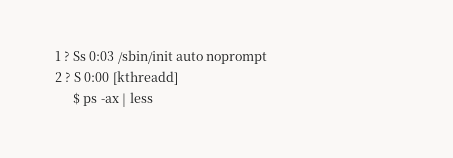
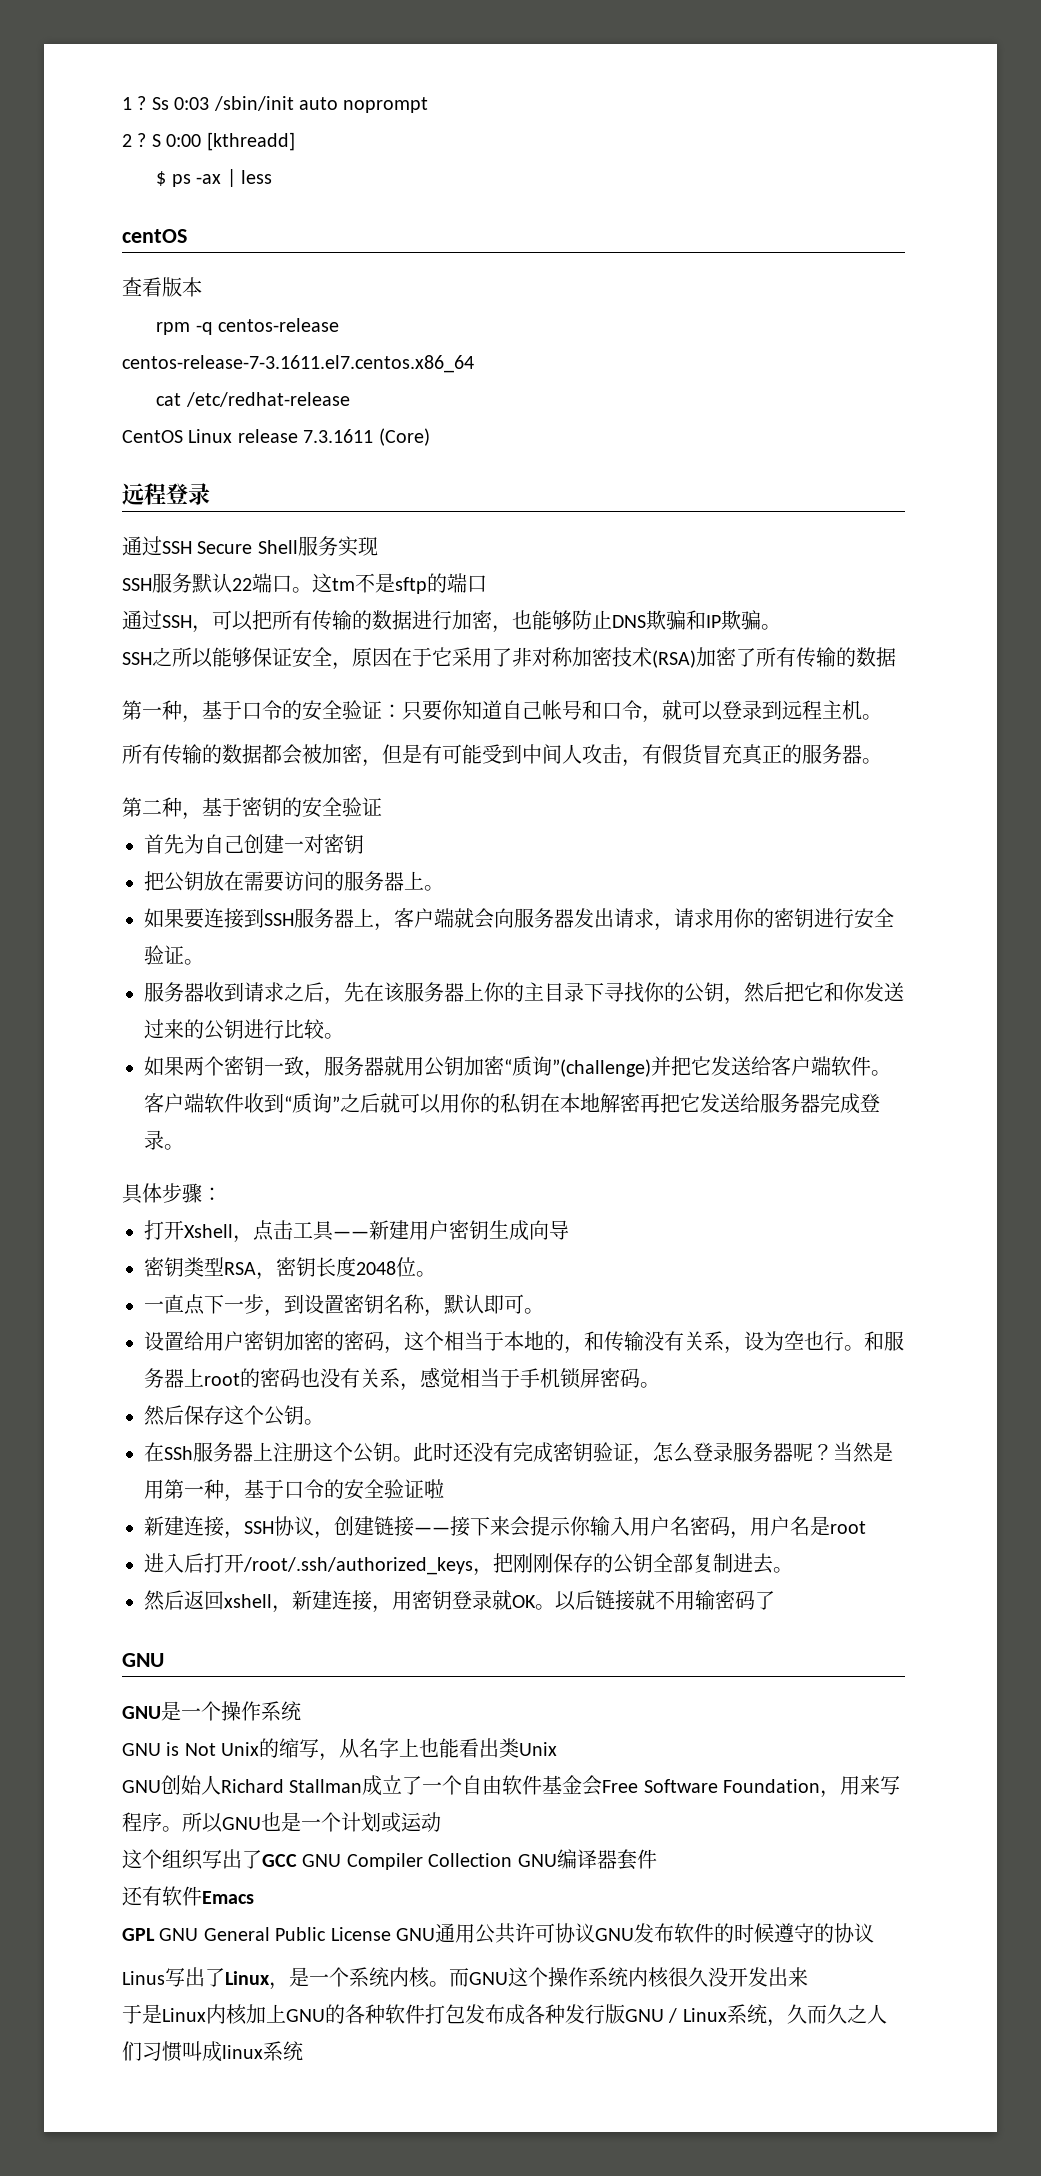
(153, 97) none -> [122,229,187,243] [122,277,202,297] [156,318,340,335] [122,355,474,373] [156,392,350,407] [122,428,430,446] [122,483,210,505] [122,536,378,557] [122,573,487,594] [122,610,781,633] [122,647,896,670] [122,700,882,723] [122,744,882,767] [122,797,382,820] [144,834,364,854] [144,871,444,892] [144,908,894,931] [144,945,204,965] [144,982,904,1005] [144,1019,344,1040] [144,1056,891,1079] [144,1093,880,1114] [144,1130,184,1150] [122,1183,222,1204] [144,1220,569,1243] [144,1256,436,1280] [144,1294,544,1317] [144,1331,904,1354] [144,1367,660,1391] [144,1405,324,1426] [144,1442,893,1465] [144,1479,444,1502] [144,1516,866,1539] [144,1553,793,1576] [144,1590,775,1613] [122,1653,164,1667] [122,1701,301,1721] [122,1738,558,1761] [122,1775,901,1798] [122,1812,441,1833] [122,1849,657,1870] [122,1886,254,1906] [122,1923,874,1944] [122,1967,808,1990] [122,2004,887,2027] [122,2041,303,2062] // centOS // 查看版本 // rpm -q centos-release // centos-release-7-3.1611.el7.centos.x86_64 // cat /etc/redhat-release // CentOS Linux release 7.3.1611 (Core) // 远程登录 // 通过SSH Secure Shell服务实现 // SSH服务默认22端口。这tm不是sftp的端口 // 通过SSH，可以把所有传输的数据进行加密，也能够防止DNS欺骗和IP欺骗。 // SSH之所以能够保证安全，原因在于它采用了非对称加密技术(RSA)加密了所有传输的数据 // 第一种，基于口令的安全验证：只要你知道自己帐号和口令，就可以登录到远程主机。 // 所有传输的数据都会被加密，但是有可能受到中间人攻击，有假货冒充真正的服务器。 // 第二种，基于密钥的安全验证 // 首先为自己创建一对密钥 // 把公钥放在需要访问的服务器上。 // 如果要连接到SSH服务器上，客户端就会向服务器发出请求，请求用你的密钥进行安全验证。 // 服务器收到请求之后，先在该服务器上你的主目录下寻找你的公钥，然后把它和你发送过来的公钥进行比较。 // 如果两个密钥一致，服务器就用公钥加密“质询”(challenge)并把它发送给客户端软件。客户端软件收到“质询”之后就可以用你的私钥在本地解密再把它发送给服务器完成登录。 // 具体步骤： // 打开Xshell，点击工具——新建用户密钥生成向导 // 密钥类型RSA，密钥长度2048位。 // 一直点下一步，到设置密钥名称，默认即可。 // 设置给用户密钥加密的密码，这个相当于本地的，和传输没有关系，设为空也行。和服务器上root的密码也没有关系，感觉相当于手机锁屏密码。 // 然后保存这个公钥。 // 在SSh服务器上注册这个公钥。此时还没有完成密钥验证，怎么登录服务器呢？当然是用第一种，基于口令的安全验证啦 // 新建连接，SSH协议，创建链接——接下来会提示你输入用户名密码，用户名是root // 进入后打开/root/.ssh/authorized_keys，把刚刚保存的公钥全部复制进去。 // 然后返回xshell，新建连接，用密钥登录就OK。以后链接就不用输密码了 // GNU // GNU是一个操作系统 // GNU is Not Unix的缩写，从名字上也能看出类Unix // GNU创始人Richard Stallman成立了一个自由软件基金会Free Software Foundation，用来写程序。所以GNU也是一个计划或运动 // 这个组织写出了GCC GNU Compiler Collection GNU编译器套件 // 还有软件Emacs // GPL GNU General Public License GNU通用公共许可协议GNU发布软件的时候遵守的协议 // Linus写出了Linux，是一个系统内核。而GNU这个操作系统内核很久没开发出来 // 于是Linux内核加上GNU的各种软件打包发布成各种发行版GNU / Linux系统，久而久之人们习惯叫成linux系统

